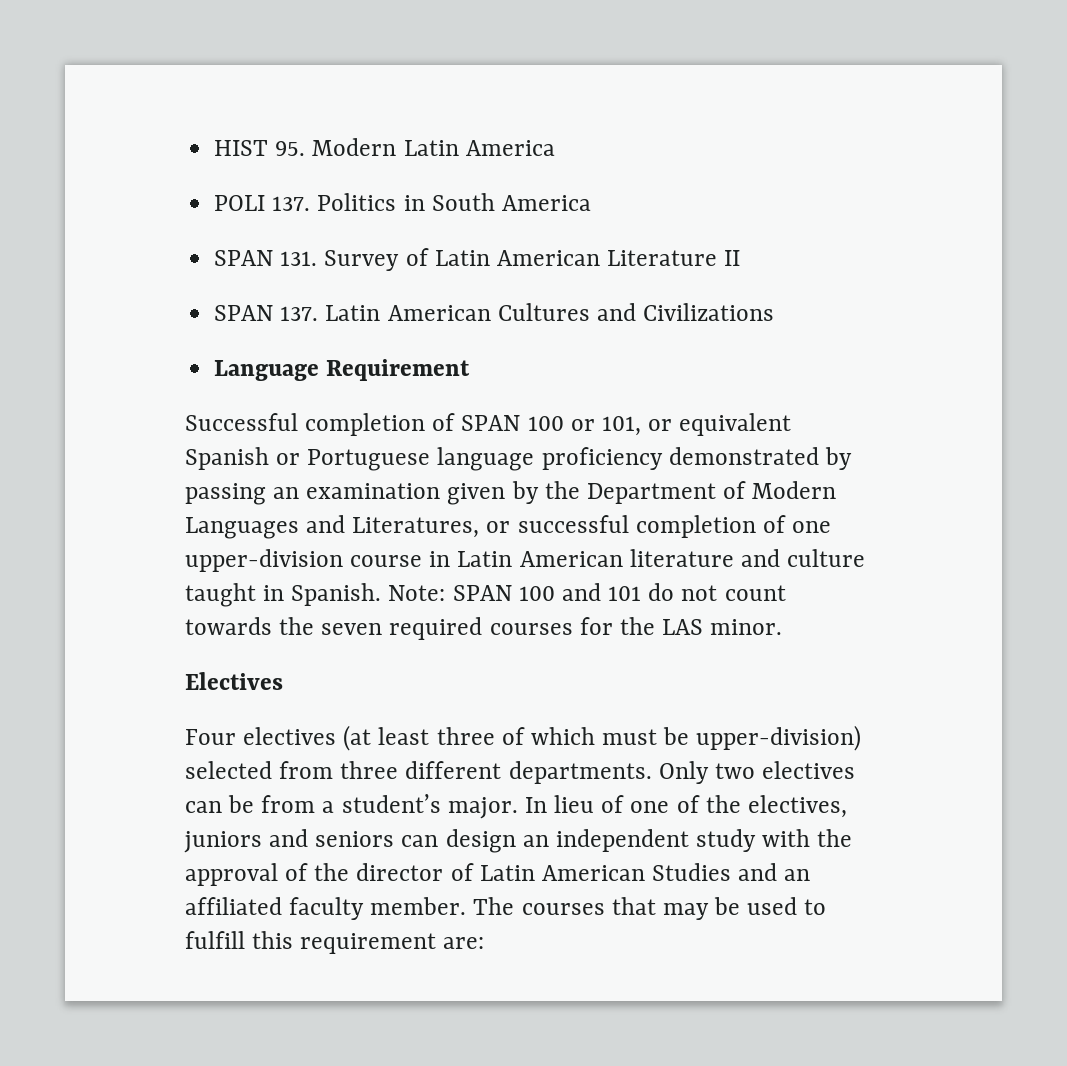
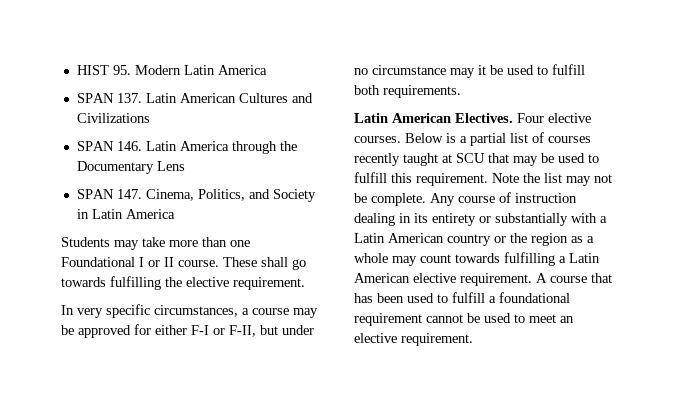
[214,193,591,211] [214,248,741,271] // POLI 137. Politics in South America // SPAN 131. Survey of Latin American Literature II -> (267, 70) none
[214,359,471,381] [185,413,792,436] [185,447,852,471] [185,481,837,505] [185,515,832,539] [185,549,866,572] [185,583,786,607] [185,617,783,640] [185,672,283,690] [185,725,862,751] [185,761,856,784] [185,794,847,819] [184,829,853,853] [185,863,811,886] [185,897,605,920] Language Requirement // Successful completion of SPAN 100 or 101, or equivalent Spanish or Portuguese language proficiency demonstrated by passing an examination given by the Department of Modern Languages and Literatures, or successful completion of one upper-division course in Latin American literature and culture taught in Spanish. Note: SPAN 100 and 101 do not count towards the seven required courses for the LAS minor. // Electives // Four electives (at least three of which must be upper-division) selected from three different departments. Only two electives can be from a student’s major. In lieu of one of the electives, juniors and seniors can design an independent study with the approval of the director of Latin American Studies and an affiliated faculty member. The courses -> [76,141,297,154] [76,161,185,174] [76,189,316,202] [76,209,175,219] [61,237,250,250] [61,257,306,270] [61,276,305,290] [61,304,318,318] [61,324,314,338] [354,64,585,78] [354,85,461,98] [354,113,591,123] [354,132,591,146] [354,153,485,166] SPAN 146. Latin America through the Documentary Lens // SPAN 147. Cinema, Politics, and Society in Latin America // Students may take more than one Foundational I or II course. These shall go towards fulfilling the elective requirement. // In very specific circumstances, a course may be approved for either F-I or F-II, but under no circumstance may it be used to fulfill both requirements. // Latin American Electives. Four elective courses. Below is a partial list of courses recently taught at SCU
[300,933,485,954] requirement are: -> [416,173,612,186] [354,192,577,206] [354,213,607,226] [354,233,594,246] [354,252,600,266] [354,273,612,286] [354,292,570,303] [354,313,574,326] [354,333,473,346] requirement. Note the list may not be complete. Any course of instruction dealing in its entirety or substantially with a Latin American country or the region as a whole may count towards fulfilling a Latin American elective requirement. A course that has been used to fulfill a foundational requirement cannot be used to meet an elective requirement.

